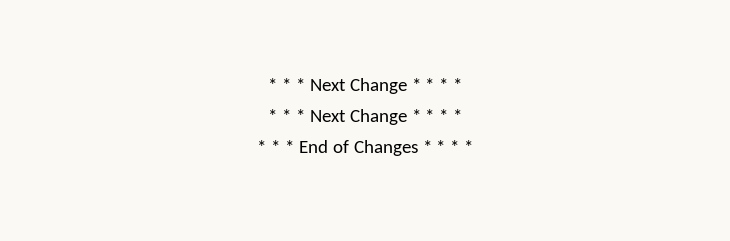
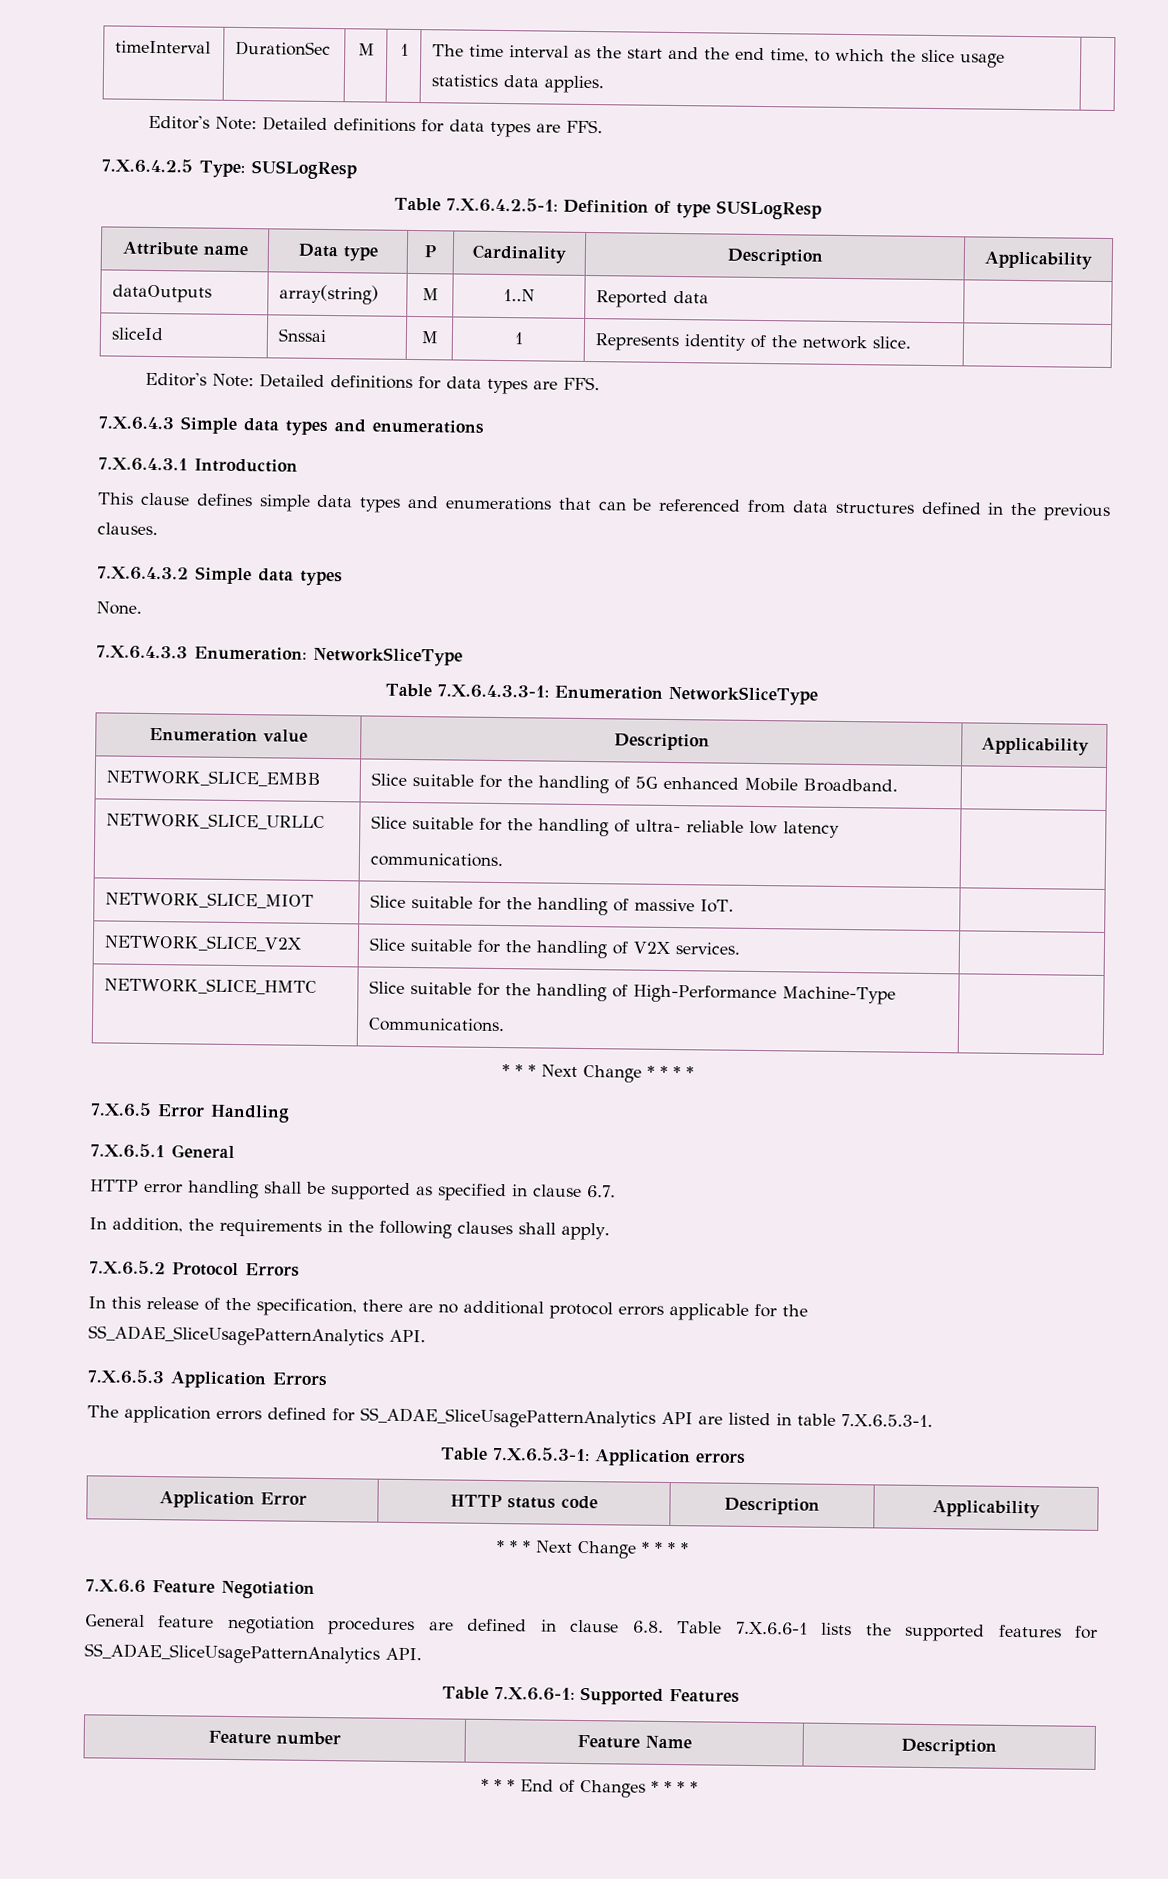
[267,78,463,94] [267,109,463,125] * * * Next Change * * * * // * * * Next Change * * * * -> [115,40,212,54] [235,40,332,57] [357,43,375,56] [399,43,409,56] [432,44,1006,68] [431,74,605,94] [148,114,604,138] [101,158,357,180] [393,197,822,220] [121,241,248,256] [297,243,378,262] [424,245,436,258] [472,244,566,264] [726,248,823,266] [984,251,1092,270] [112,284,213,303] [279,284,380,305] [421,288,439,301] [503,289,535,302] [596,290,710,308] [111,327,165,341] [278,328,328,342] [420,331,438,344] [513,332,523,345] [595,333,912,352] [145,371,601,395] [98,416,484,437] [98,457,298,473] [97,492,1112,522] [97,522,158,536] [97,566,343,587] [96,601,142,615] [96,645,463,667] [385,683,818,706] [149,727,308,743] [613,733,710,751] [980,737,1089,756] [106,769,322,787] [371,772,899,794] [106,812,326,831] [371,815,841,838] [370,852,504,868] [105,891,315,909] [370,894,735,916] [104,934,304,952] [369,937,741,959] [104,977,318,995] [369,980,897,1005] [368,1017,506,1033] [501,1064,694,1083] [90,1102,290,1123] [90,1143,235,1159] [90,1179,616,1202] [89,1217,610,1241] [89,1260,300,1277] [88,1296,808,1321] [88,1325,426,1347] [87,1369,327,1389] [87,1405,933,1429] [440,1446,746,1467] [158,1491,307,1509] [450,1494,598,1510] [724,1497,820,1515] [932,1500,1040,1519] [495,1540,689,1559] [85,1579,315,1599] [85,1614,1099,1642] [84,1643,422,1665] [441,1686,740,1705] [208,1730,341,1746] [576,1734,692,1749] [901,1738,997,1756] timeInterval | DurationSec | M | 1 | The time interval as the start and the end time, to which the slice usage statistics data applies. | // Editor's Note: Detailed definitions for data types are FFS. // 7.X.6.4.2.5 Type: SUSLogResp // Table 7.X.6.4.2.5-1: Definition of type SUSLogResp // Attribute name | Data type | P | Cardinality | Description | Applicability // dataOutputs | array(string) | M | 1..N | Reported data | // sliceId | Snssai | M | 1 | Represents identity of the network slice. | // Editor's Note: Detailed definitions for data types are FFS. // 7.X.6.4.3 Simple data types and enumerations // 7.X.6.4.3.1 Introduction // This clause defines simple data types and enumerations that can be referenced from data structures defined in the previous clauses. // 7.X.6.4.3.2 Simple data types // None. // 7.X.6.4.3.3 Enumeration: NetworkSliceType // Table 7.X.6.4.3.3-1: Enumeration NetworkSliceType // Enumeration value | Description | Applicability // NETWORK_SLICE_EMBB | Slice suitable for the handling of 5G enhanced Mobile Broadband. | // NETWORK_SLICE_URLLC | Slice suitable for the handling of ultra- reliable low latency // communications. | // NETWORK_SLICE_MIOT | Slice suitable for the handling of massive IoT. | // NETWORK_SLICE_V2X | Slice suitable for the handling of V2X services. | // NETWORK_SLICE_HMTC | Slice suitable for the handling of High-Performance Machine-Type // Communications. | // * * * Next Change * * * * // 7.X.6.5 Error Handling // 7.X.6.5.1 General // HTTP error handling shall be supported as specified in clause 6.7. // In addition, the requirements in the following clauses shall apply. // 7.X.6.5.2 Protocol Errors // In this release of the specification, there are no additional protocol errors applicable for the SS_ADAE_SliceUsagePatternAnalytics API. // 7.X.6.5.3 Application Errors // The application errors defined for SS_ADAE_SliceUsagePatternAnalytics API are listed in table 7.X.6.5.3-1. // Table 7.X.6.5.3-1: Application errors // Application Error | HTTP status code | Description | Applicability // * * * Next Change * * * * // 7.X.6.6 Feature Negotiation // General feature negotiation procedures are defined in clause 6.8. Table 7.X.6.6-1 lists the supported features for SS_ADAE_SliceUsagePatternAnalytics API. // Table 7.X.6.6-1: Supported Features // Feature number | Feature Name | Description

